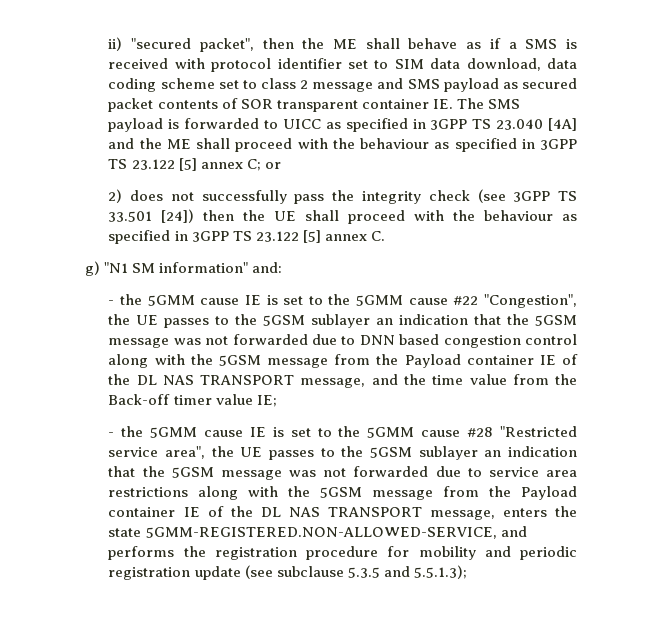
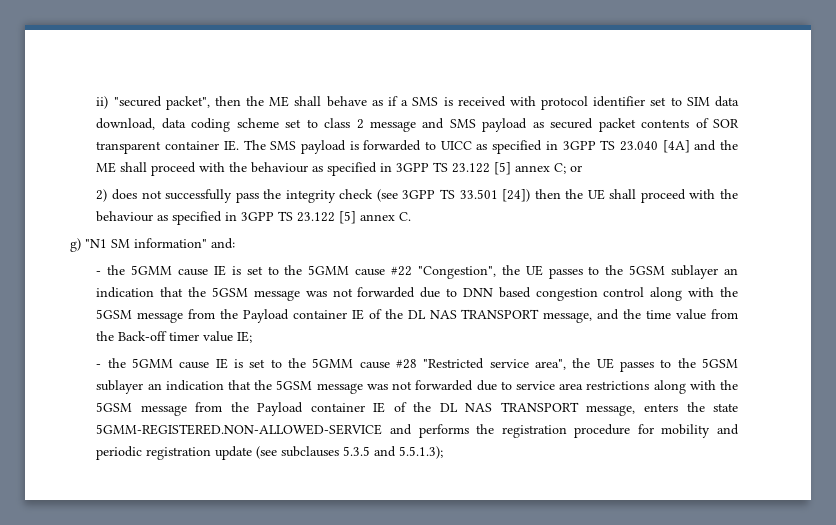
[145,527,497,539] 5GMM-REGISTERED.NON-ALLOWED-SERVICE, -> [96,424,383,435] 5GMM-REGISTERED.NON-ALLOWED-SERVICE
[276,566,344,577] subclause -> [281,446,340,457] subclauses

